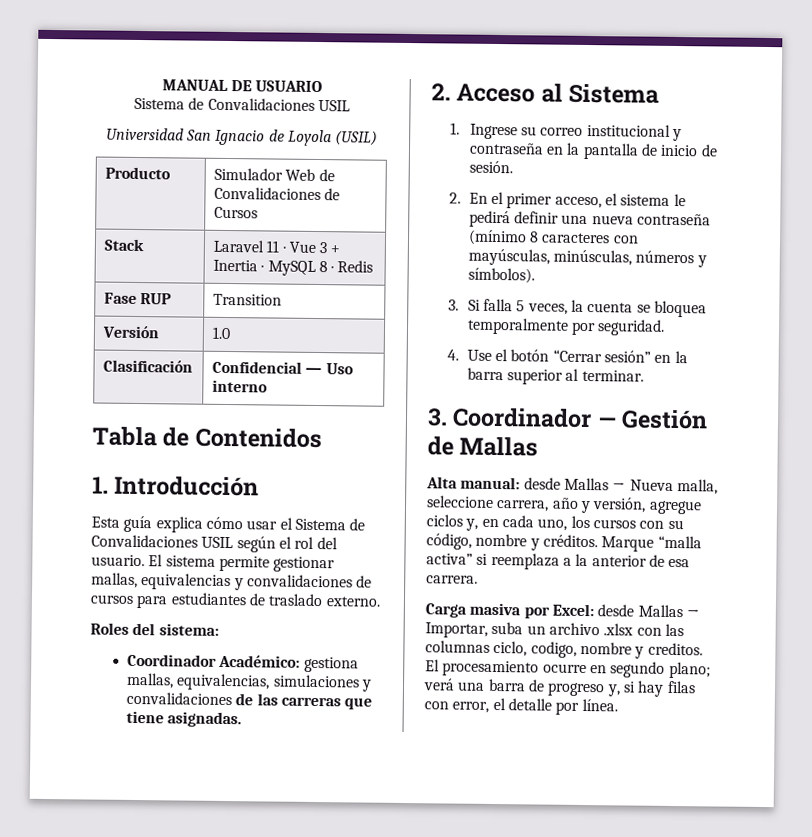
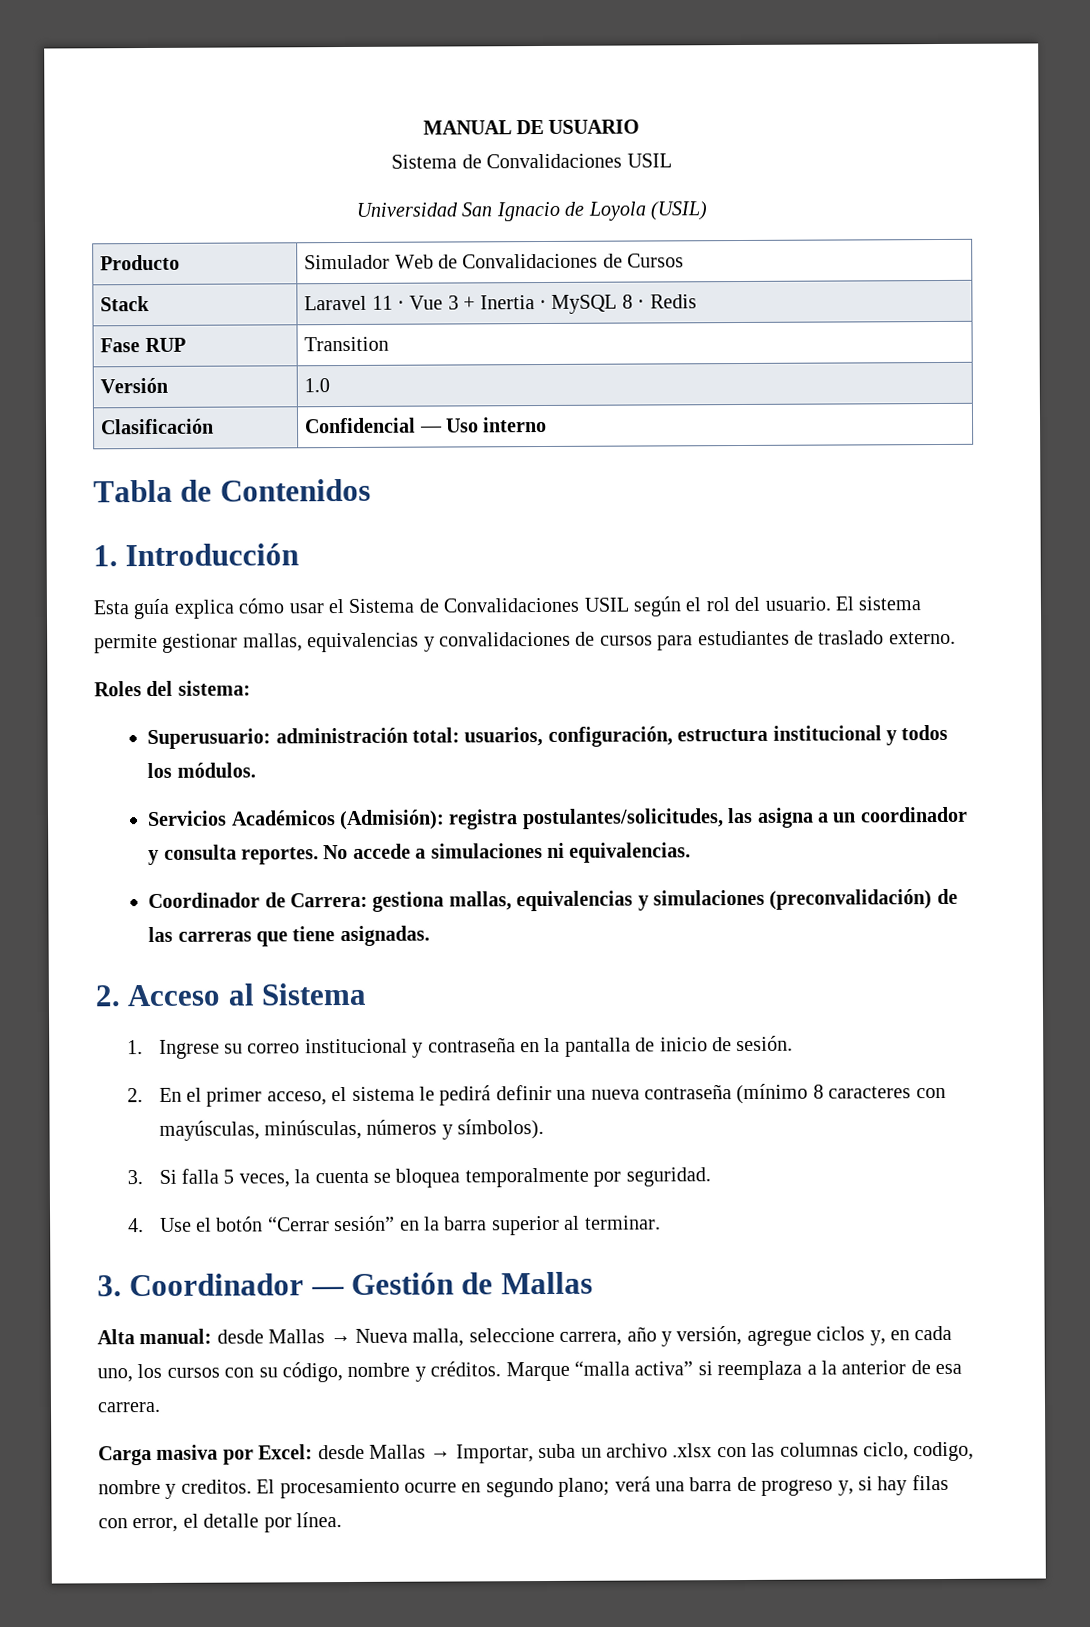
[127,653,359,673] [126,672,372,692] [126,691,233,706] Coordinador Académico: gestiona mallas, equivalencias, simulaciones y convalidaciones -> [147,724,949,750] [147,762,256,779] [147,806,968,831] [148,842,692,866] [148,889,933,912] Superusuario: administración total: usuarios, configuración, estructura institucional y todos los módulos. // Servicios Académicos (Admisión): registra postulantes/solicitudes, las asigna a un coordinador y consulta reportes. No accede a simulaciones ni equivalencias. // Coordinador de Carrera: gestiona mallas, equivalencias y simulaciones (preconvalidación)

